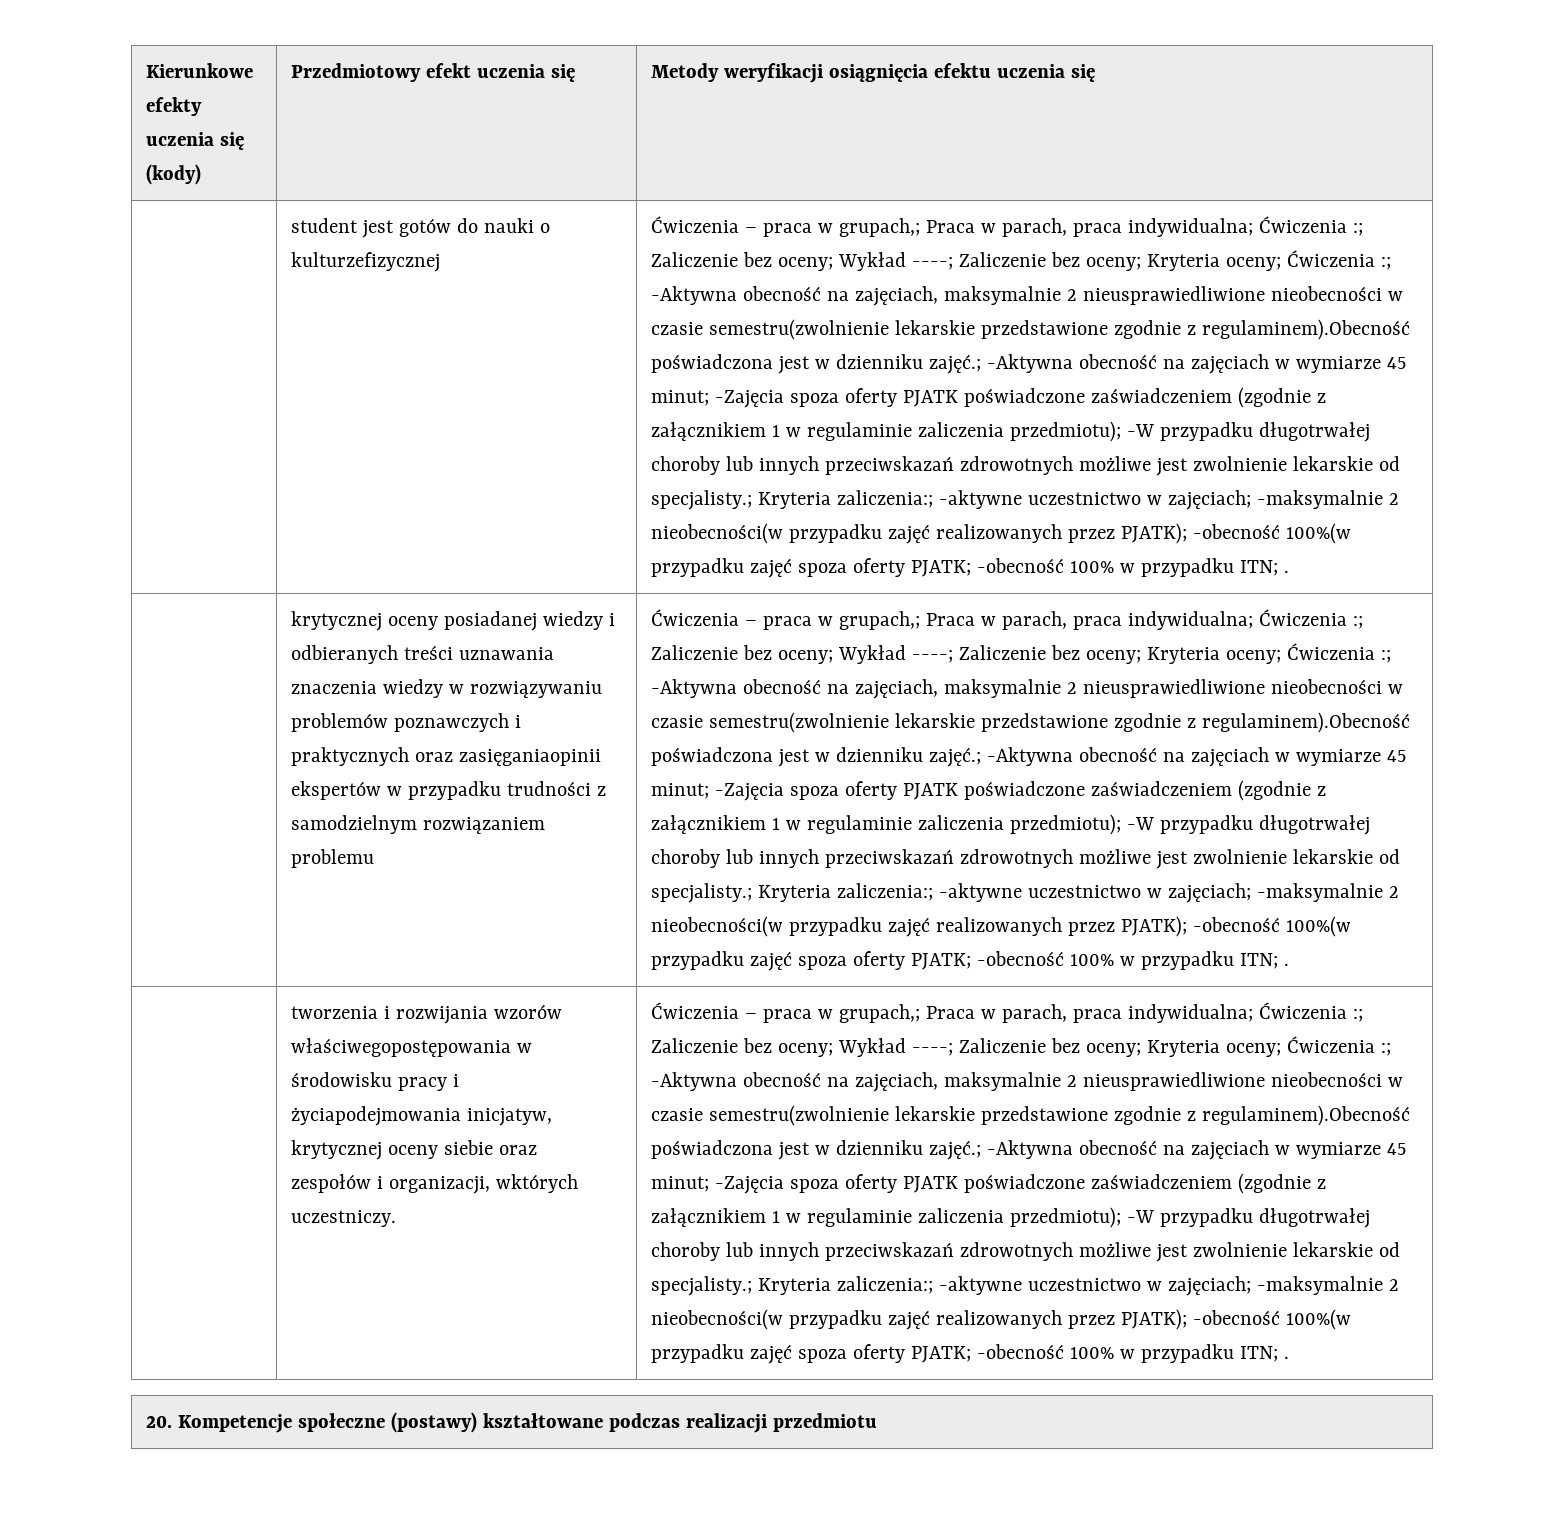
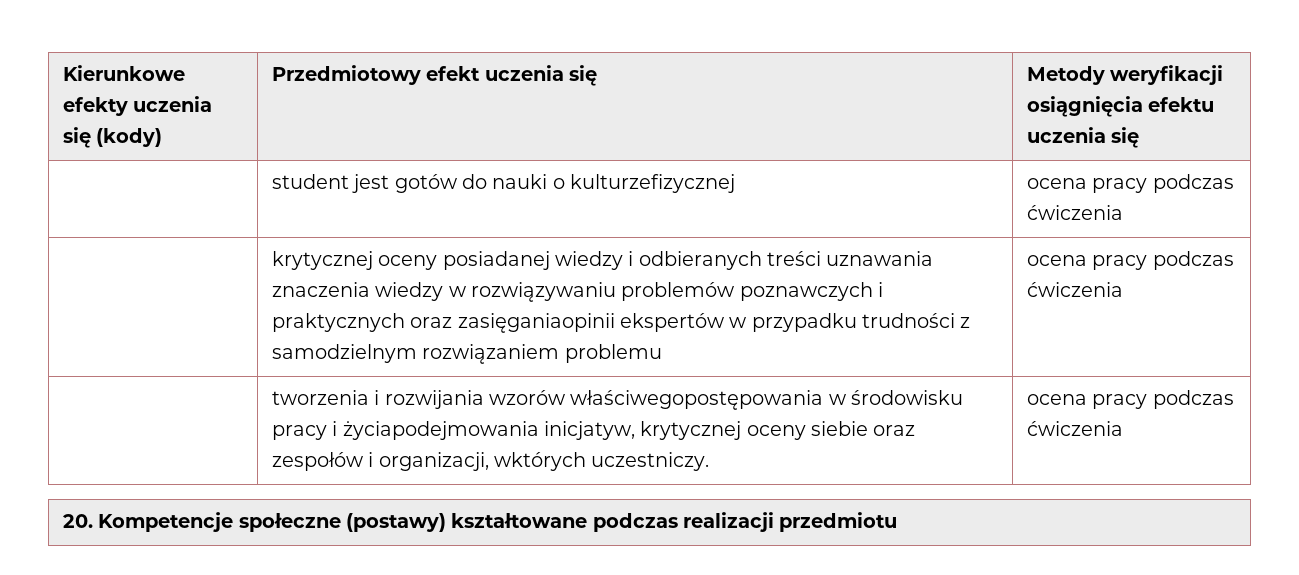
[651,216,1363,237] [651,250,1391,271] [651,286,1403,306] [651,319,1410,340] [651,354,1406,374] [651,387,1326,408] [651,421,1370,442] [651,456,1400,476] [651,490,1399,510] [651,523,1351,544] [651,558,1289,578] Ćwiczenia – praca w grupach,; Praca w parach, praca indywidualna; Ćwiczenia :; Zaliczenie bez oceny; Wykład ----; Zaliczenie bez oceny; Kryteria oceny; Ćwiczenia :; -Aktywna obecność na zajęciach, maksymalnie 2 nieusprawiedliwione nieobecności w czasie semestru(zwolnienie lekarskie przedstawione zgodnie z regulaminem).Obecność poświadczona jest w dzienniku zajęć.; -Aktywna obecność na zajęciach w wymiarze 45 minut; -Zajęcia spoza oferty PJATK poświadczone zaświadczeniem (zgodnie z załącznikiem 1 w regulaminie zaliczenia przedmiotu); -W przypadku długotrwałej choroby lub innych przeciwskazań zdrowotnych możliwe jest zwolnienie lekarskie od specjalisty.; Kryteria zaliczenia:; -aktywne uczestnictwo w zajęciach; -maksymalnie 2 nieobecności(w przypadku zajęć realizowanych przez PJATK); -obecność 100%(w przypadku zajęć spoza oferty PJATK; -obecność 100% w przypadku ITN; . -> [1027,174,1234,193] [1027,205,1124,220] ocena pracy podczas ćwiczenia
[651,609,1363,630] [651,643,1391,664] [651,679,1403,699] [651,712,1410,733] [651,747,1406,767] [651,780,1326,801] [651,814,1370,835] [651,849,1400,869] [651,883,1399,903] [651,916,1351,937] [651,951,1289,971] Ćwiczenia – praca w grupach,; Praca w parach, praca indywidualna; Ćwiczenia :; Zaliczenie bez oceny; Wykład ----; Zaliczenie bez oceny; Kryteria oceny; Ćwiczenia :; -Aktywna obecność na zajęciach, maksymalnie 2 nieusprawiedliwione nieobecności w czasie semestru(zwolnienie lekarskie przedstawione zgodnie z regulaminem).Obecność poświadczona jest w dzienniku zajęć.; -Aktywna obecność na zajęciach w wymiarze 45 minut; -Zajęcia spoza oferty PJATK poświadczone zaświadczeniem (zgodnie z załącznikiem 1 w regulaminie zaliczenia przedmiotu); -W przypadku długotrwałej choroby lub innych przeciwskazań zdrowotnych możliwe jest zwolnienie lekarskie od specjalisty.; Kryteria zaliczenia:; -aktywne uczestnictwo w zajęciach; -maksymalnie 2 nieobecności(w przypadku zajęć realizowanych przez PJATK); -obecność 100%(w przypadku zajęć spoza oferty PJATK; -obecność 100% w przypadku ITN; . -> [1027,251,1234,270] [1027,282,1124,297] ocena pracy podczas ćwiczenia
[651,1002,1363,1023] [651,1036,1391,1057] [651,1072,1403,1092] [651,1105,1410,1126] [651,1140,1406,1160] [651,1173,1326,1194] [651,1207,1370,1228] [651,1242,1400,1262] [651,1276,1399,1296] [651,1309,1351,1330] [651,1344,1289,1364] Ćwiczenia – praca w grupach,; Praca w parach, praca indywidualna; Ćwiczenia :; Zaliczenie bez oceny; Wykład ----; Zaliczenie bez oceny; Kryteria oceny; Ćwiczenia :; -Aktywna obecność na zajęciach, maksymalnie 2 nieusprawiedliwione nieobecności w czasie semestru(zwolnienie lekarskie przedstawione zgodnie z regulaminem).Obecność poświadczona jest w dzienniku zajęć.; -Aktywna obecność na zajęciach w wymiarze 45 minut; -Zajęcia spoza oferty PJATK poświadczone zaświadczeniem (zgodnie z załącznikiem 1 w regulaminie zaliczenia przedmiotu); -W przypadku długotrwałej choroby lub innych przeciwskazań zdrowotnych możliwe jest zwolnienie lekarskie od specjalisty.; Kryteria zaliczenia:; -aktywne uczestnictwo w zajęciach; -maksymalnie 2 nieobecności(w przypadku zajęć realizowanych przez PJATK); -obecność 100%(w przypadku zajęć spoza oferty PJATK; -obecność 100% w przypadku ITN; . -> [1027,390,1234,409] [1027,421,1124,436] ocena pracy podczas ćwiczenia

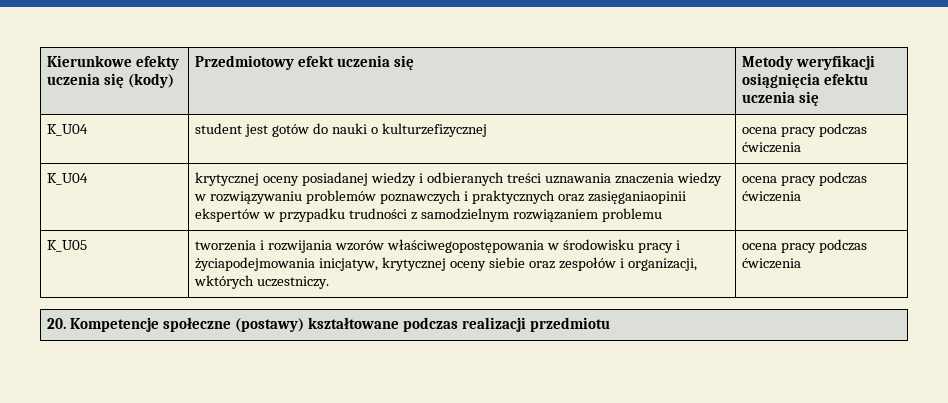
(1140, 137) none -> [47,124,89,136] K_U04
(1124, 212) none -> [47,173,89,185] K_U04
(1124, 289) none -> [47,240,88,252] K_U05

